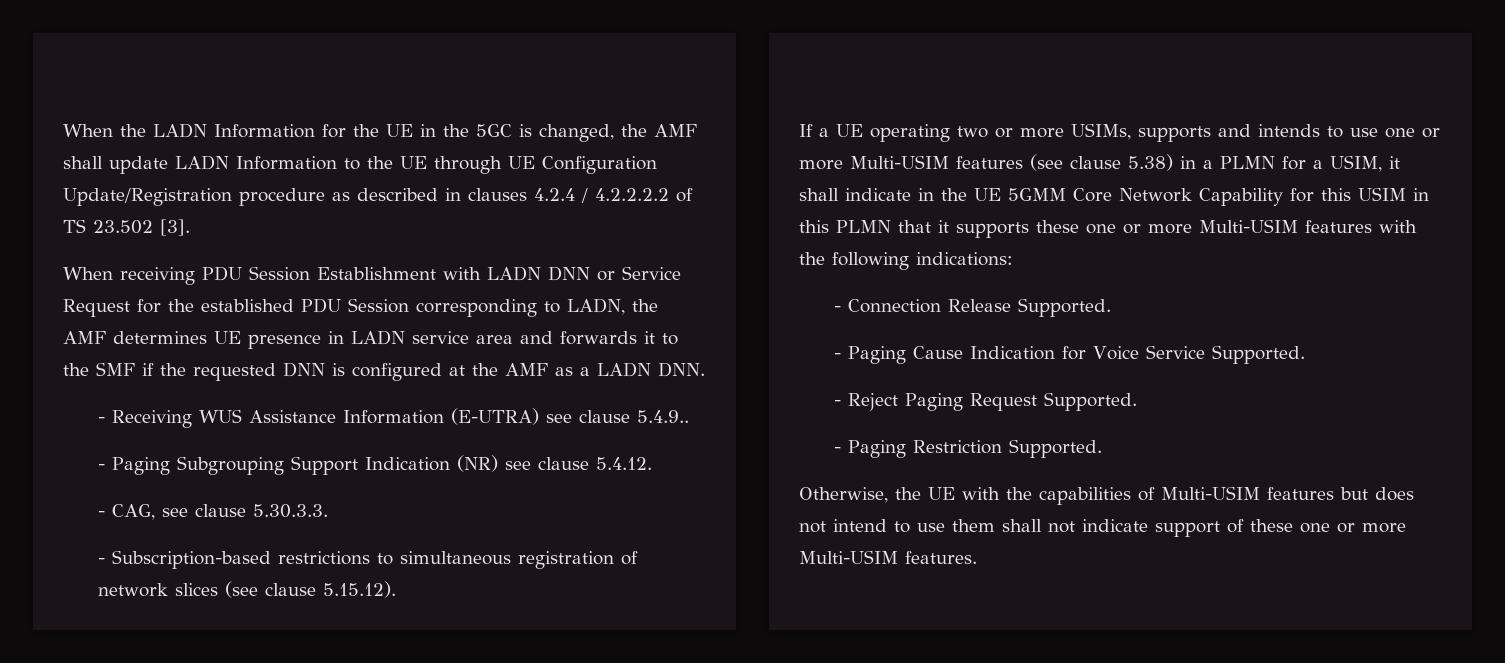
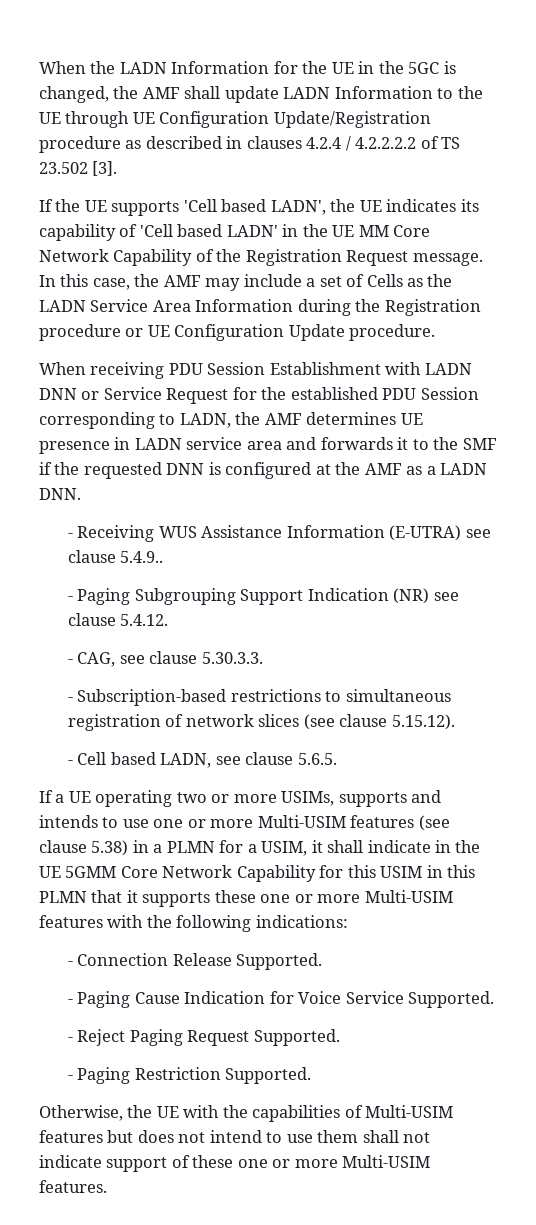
(190, 227) none -> [39,199,479,216] [39,224,431,241] [39,249,483,266] [39,274,453,291] [39,299,481,316] [39,324,436,341] // If the UE supports 'Cell based LADN', the UE indicates its capability of 'Cell based LADN' in the UE MM Core Network Capability of the Registration Request message. In this case, the AMF may include a set of Cells as the LADN Service Area Information during the Registration procedure or UE Configuration Update procedure.
(397, 589) none -> [67,752,337,768] // - Cell based LADN, see clause 5.6.5.

